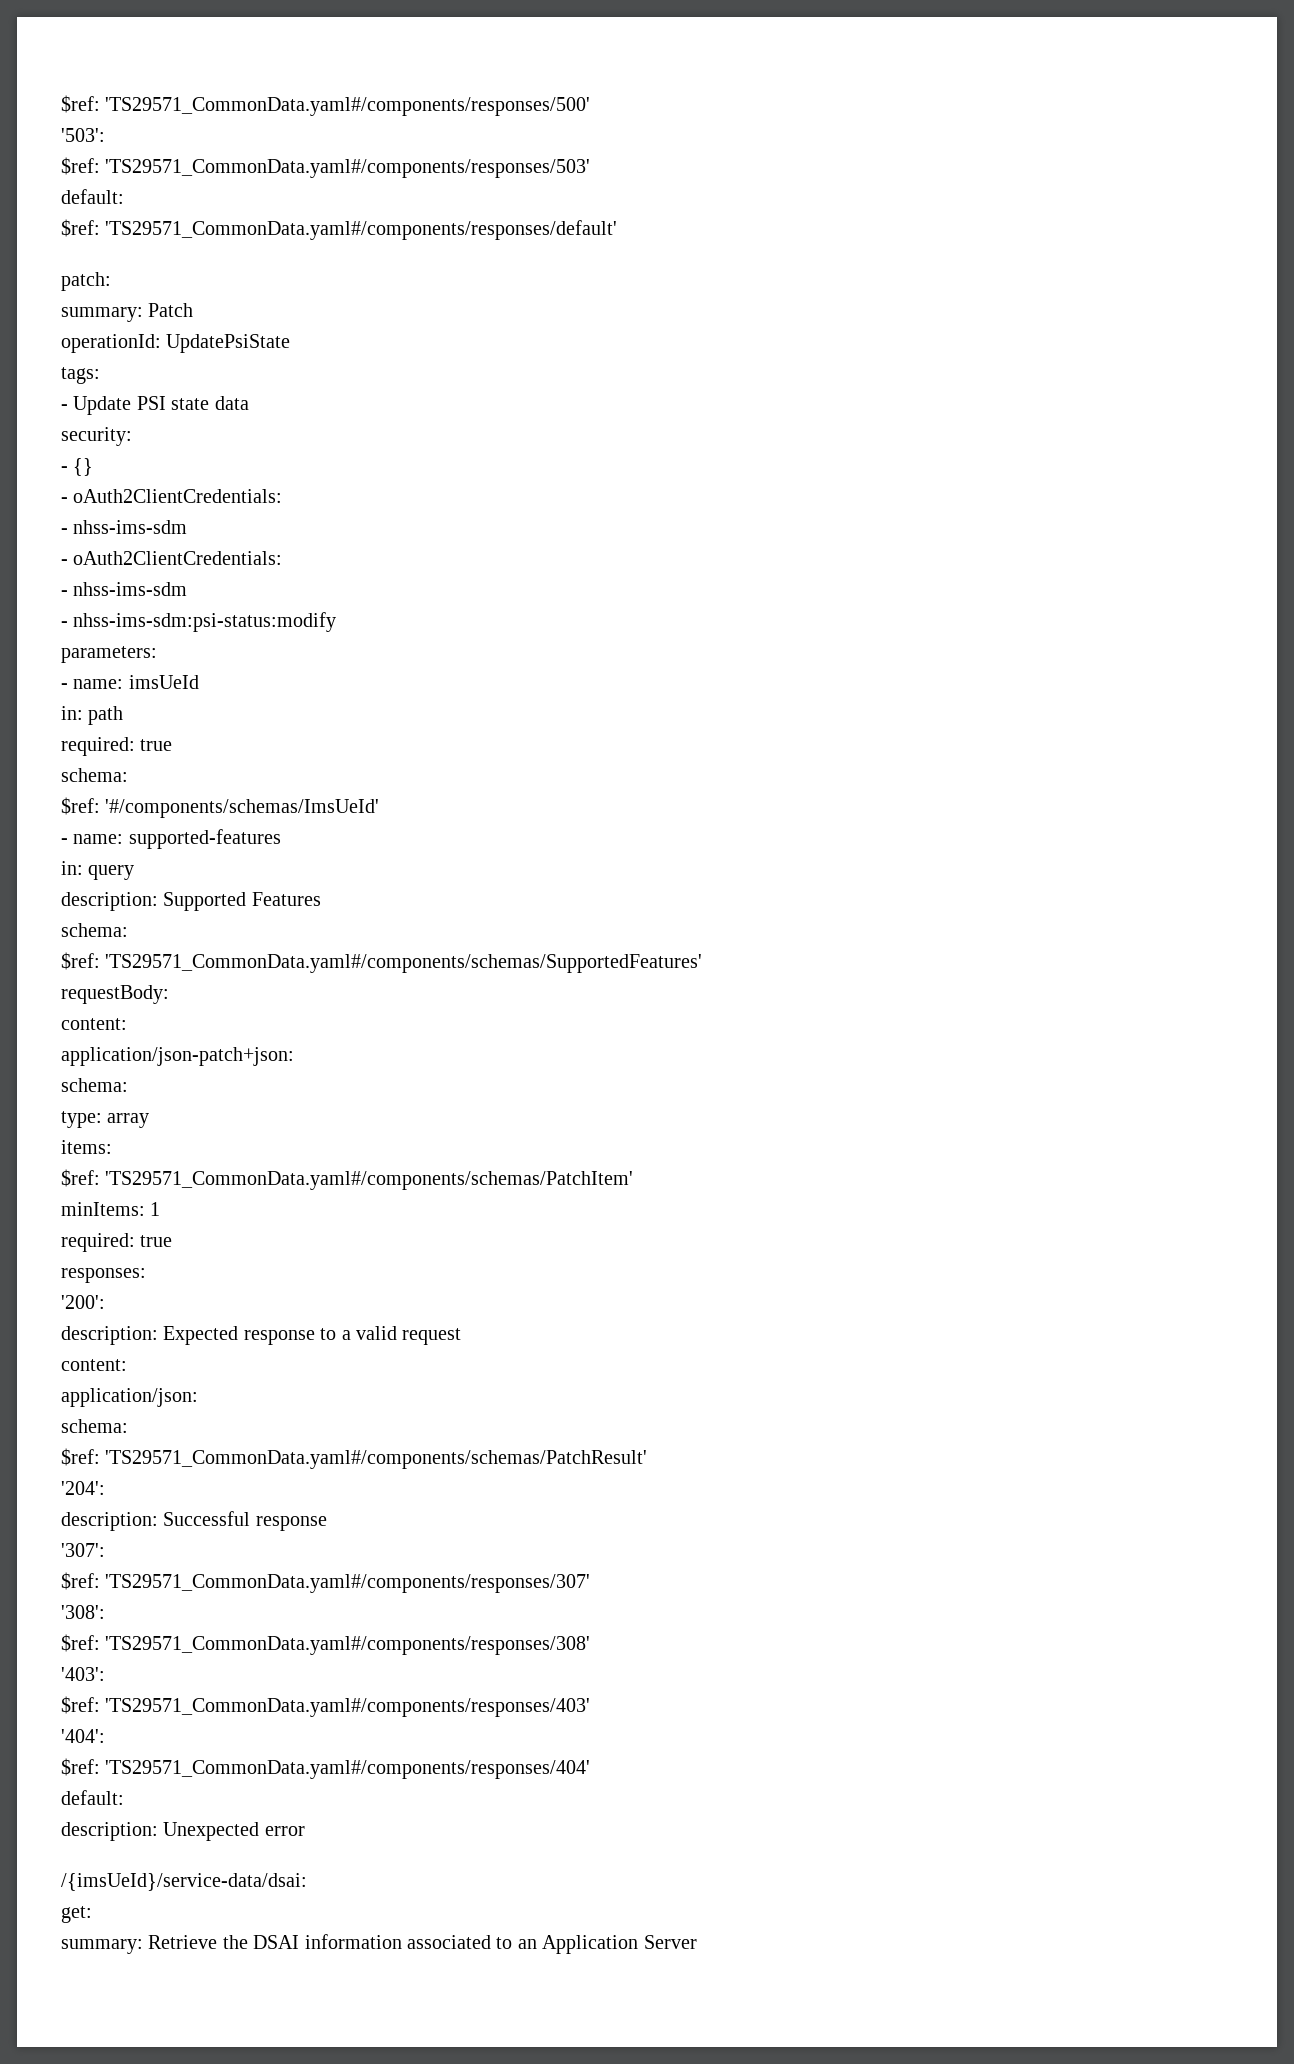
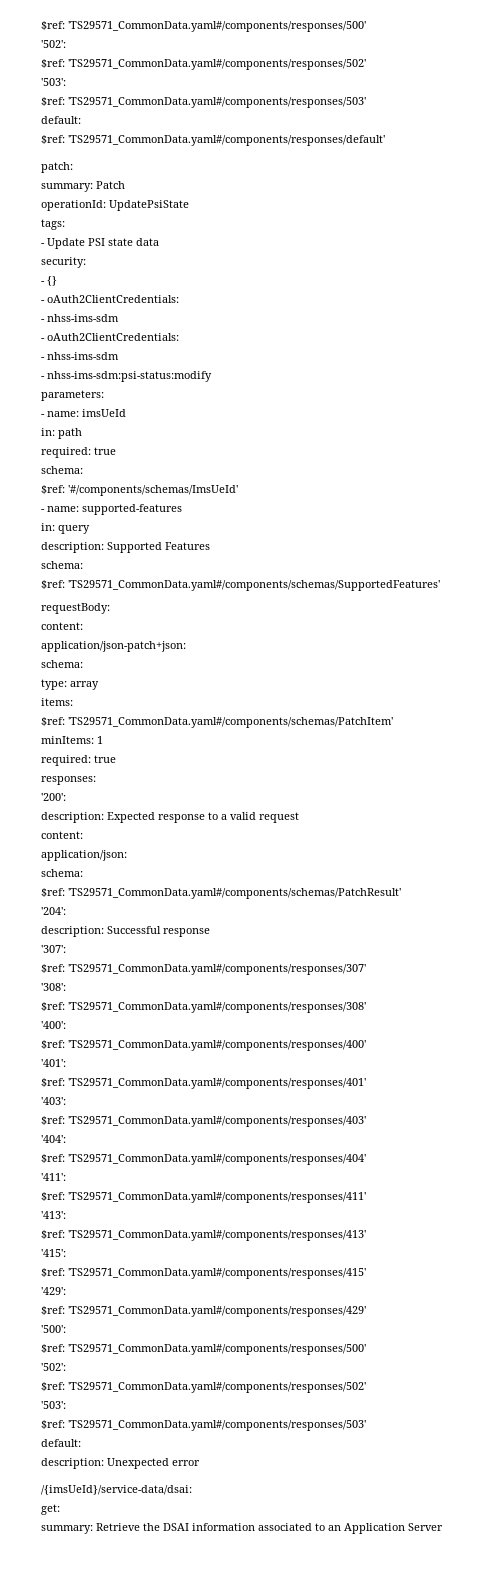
[61,95,591,116] $ref: 'TS29571_CommonData.yaml#/components/responses/500' -> [41,21,366,32] [41,40,66,48] [41,59,366,70] $ref: 'TS29571_CommonData.yaml#/components/responses/500' // '502': // $ref: 'TS29571_CommonData.yaml#/components/responses/502'
(591, 1645) none -> [41,1021,66,1029] [41,1040,366,1051] [41,1059,66,1067] [41,1078,366,1089] // '400': // $ref: 'TS29571_CommonData.yaml#/components/responses/400' // '401': // $ref: 'TS29571_CommonData.yaml#/components/responses/401'
(591, 1769) none -> [41,1173,66,1181] [41,1192,366,1203] [41,1211,66,1219] [41,1230,366,1241] [41,1249,66,1257] [41,1268,366,1279] [41,1287,66,1295] [41,1306,366,1317] [41,1325,66,1333] [41,1344,366,1355] [41,1363,66,1371] [41,1382,366,1393] [41,1401,66,1409] [41,1420,366,1431] // '411': // $ref: 'TS29571_CommonData.yaml#/components/responses/411' // '413': // $ref: 'TS29571_CommonData.yaml#/components/responses/413' // '415': // $ref: 'TS29571_CommonData.yaml#/components/responses/415' // '429': // $ref: 'TS29571_CommonData.yaml#/components/responses/429' // '500': // $ref: 'TS29571_CommonData.yaml#/components/responses/500' // '502': // $ref: 'TS29571_CommonData.yaml#/components/responses/502' // '503': // $ref: 'TS29571_CommonData.yaml#/components/responses/503'

